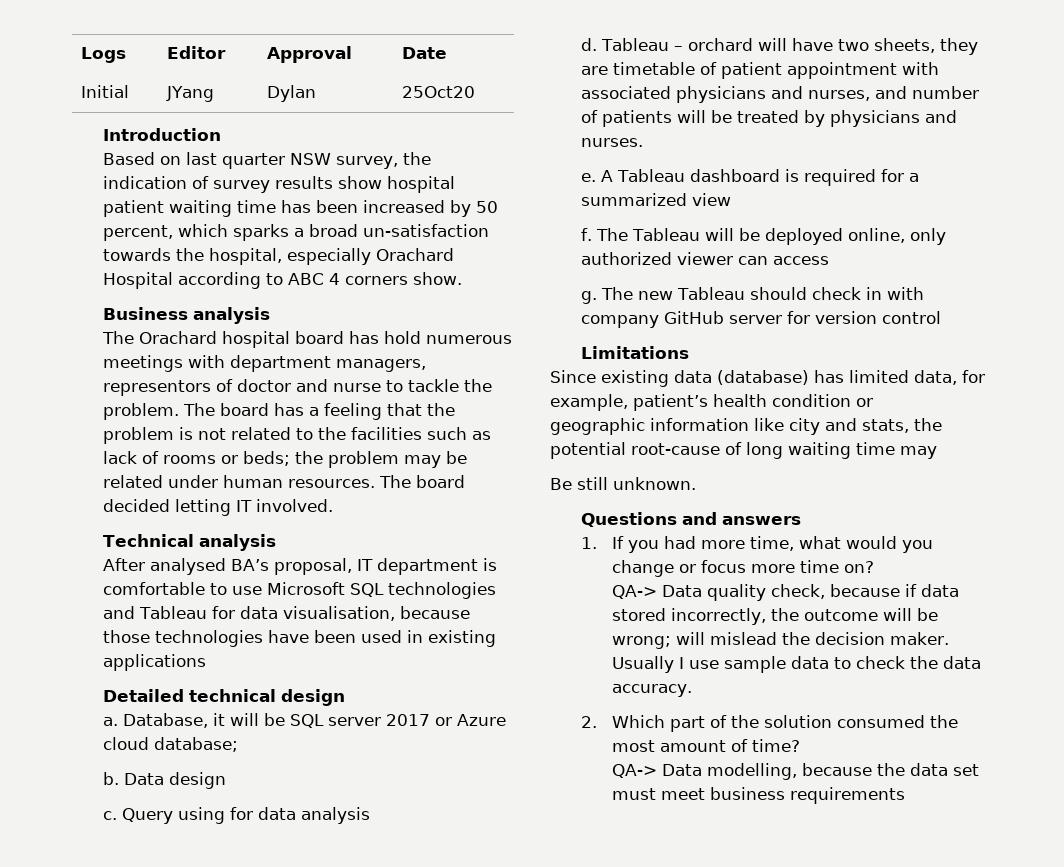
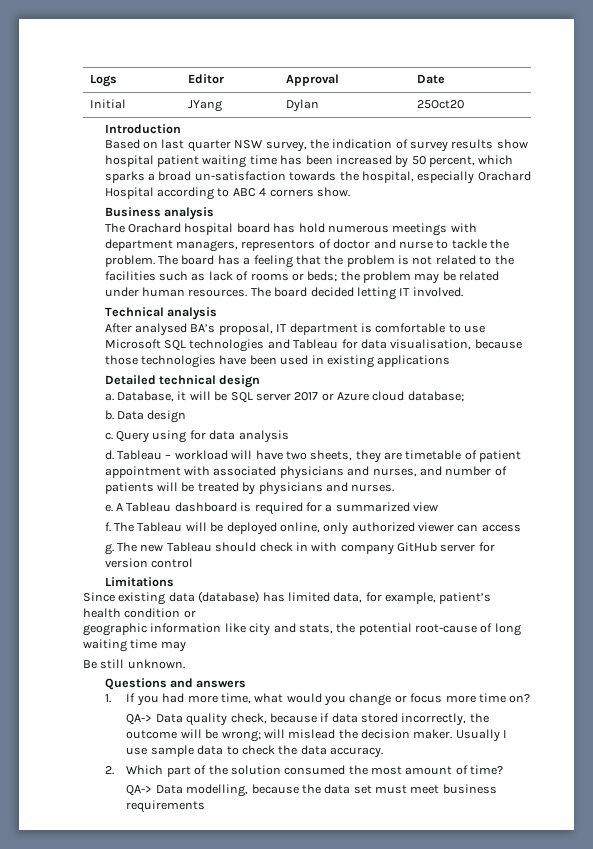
[688,38,754,51] orchard -> [174,450,228,460] workload

